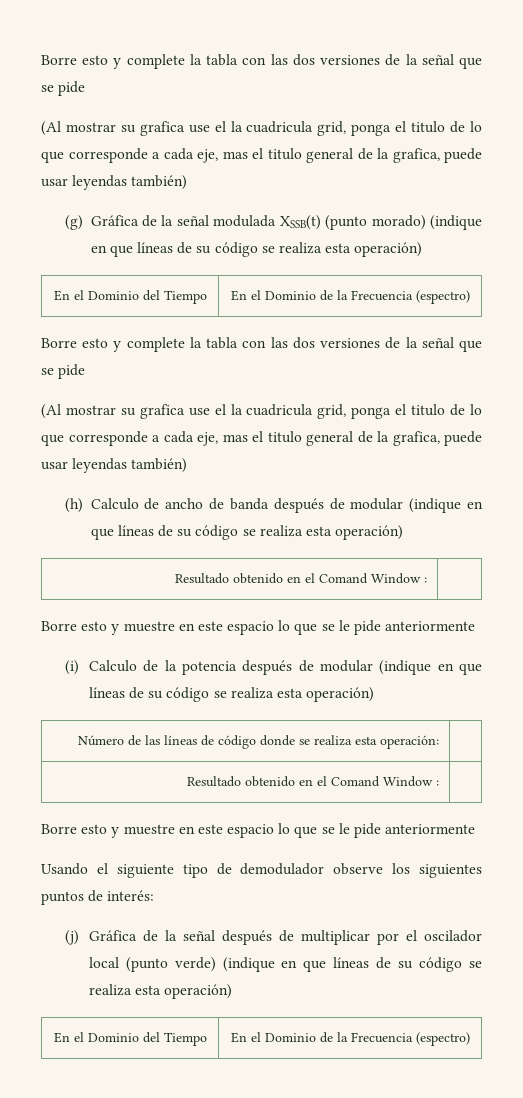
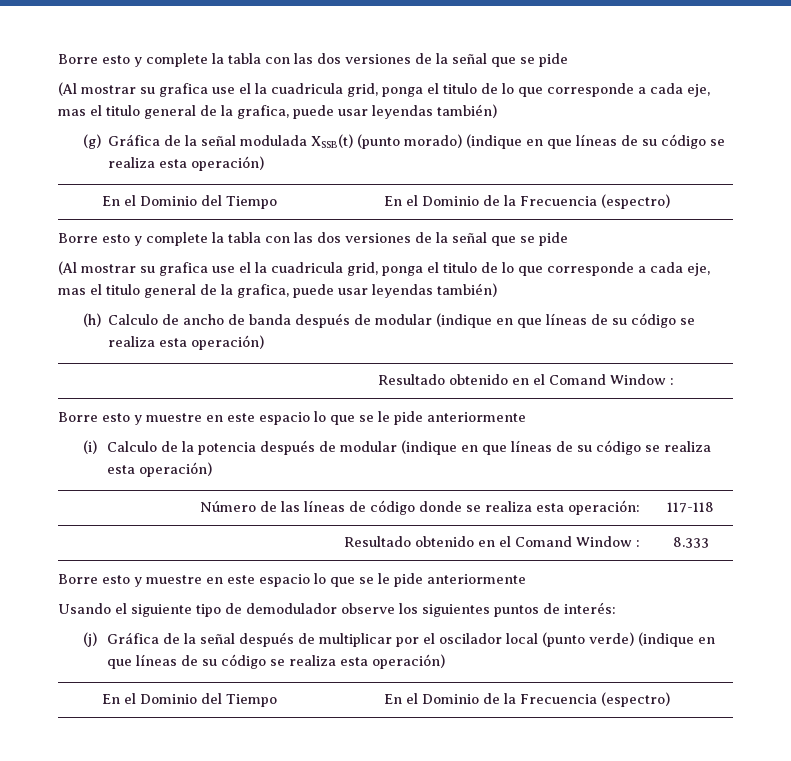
[186,776,439,787] // Resultado obtenido en el Comand Window : | -> [667,502,714,513] [343,536,640,547] [672,537,709,548] 117-118 // Resultado obtenido en el Comand Window : | 8.333

